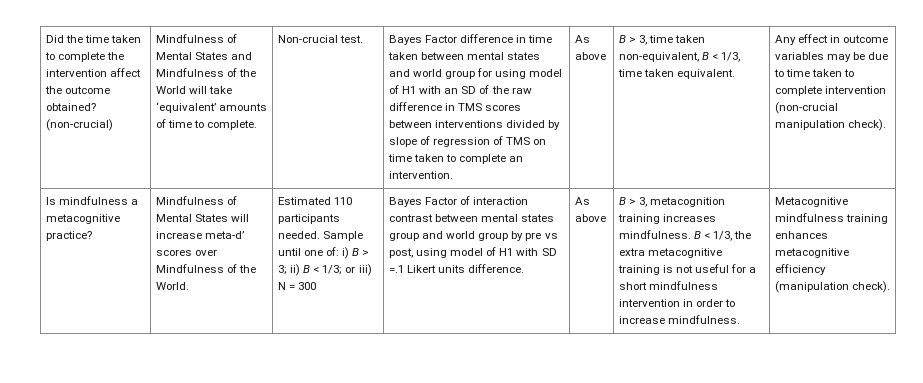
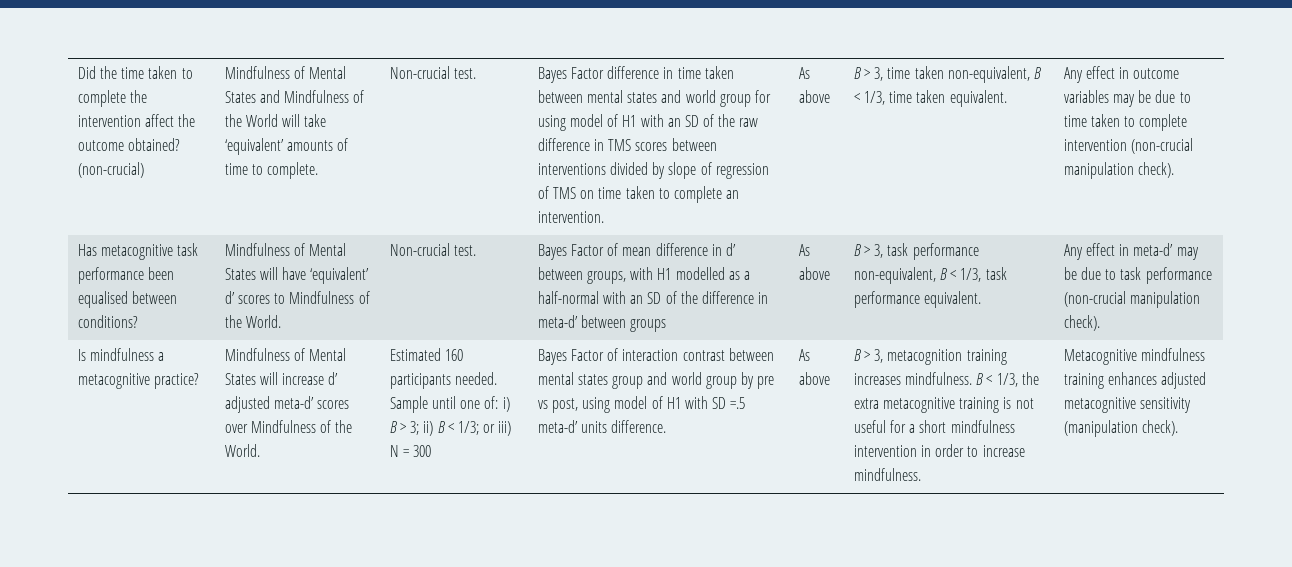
(887, 125) none -> [77,243,199,260] [77,267,174,284] [77,291,177,308] [77,315,138,328] [224,243,347,256] [224,267,370,284] [224,291,370,304] [224,315,281,328] [389,243,476,256] [537,243,736,260] [537,267,750,284] [537,291,769,304] [537,315,667,332] [798,244,810,256] [798,267,830,280] [853,243,979,260] [853,267,1007,284] [853,291,981,308] [1063,243,1199,260] [1063,267,1212,284] [1063,291,1200,308] [1063,315,1100,331] // Has metacognitive task performance been equalised between conditions? | Mindfulness of Mental States will have ‘equivalent’ d’ scores to Mindfulness of the World. | Non-crucial test. | Bayes Factor of mean difference in d’ between groups, with H1 modelled as a half-normal with an SD of the difference in meta-d’ between groups | As above | B > 3, task performance non-equivalent, B < 1/3, task performance equivalent. | Any effect in meta-d’ may be due to task performance (non-crucial manipulation check).
(202, 235) none -> [328,372,339,385] [224,396,270,413] d’ adjusted
[334,197,353,205] 110 -> [444,349,463,361] 160
[388,265,437,273] =.1 Likert -> [730,397,746,409] [537,420,578,433] =.5 meta-d’
[774,248,849,258] [774,264,826,275] metacognitive efficiency -> [1161,372,1207,389] [1063,397,1191,413] adjusted metacognitive sensitivity

